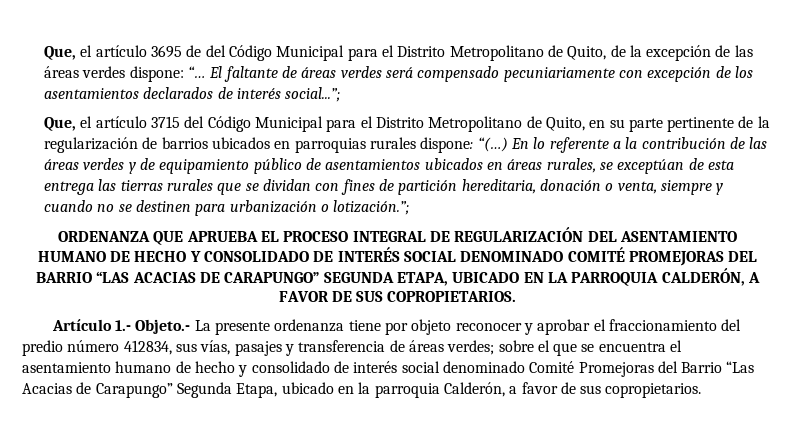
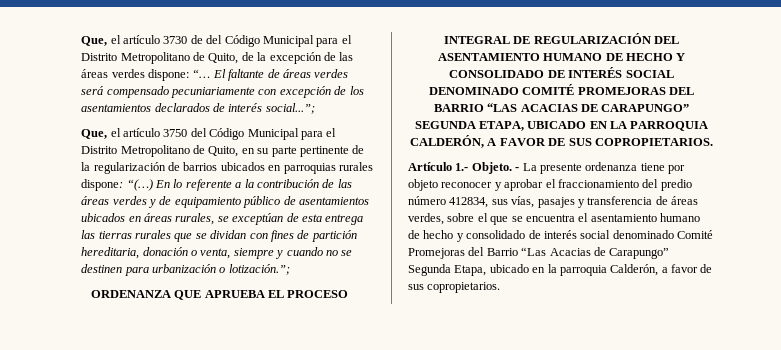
[44,45,182,60] Que, el artículo 3695 -> [81,35,188,46] Que, el artículo 3730
[150,116,180,128] 3715 -> [163,129,188,137] 3750
[135,319,191,334] Objeto.- -> [471,162,520,174] Objeto. -
[447,340,495,355] verdes; -> [408,213,444,225] verdes,

